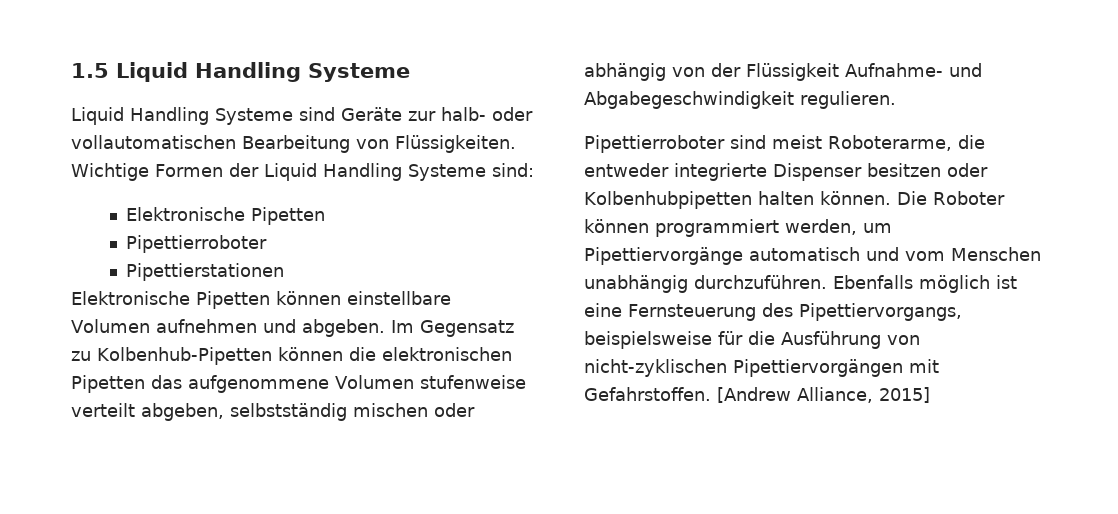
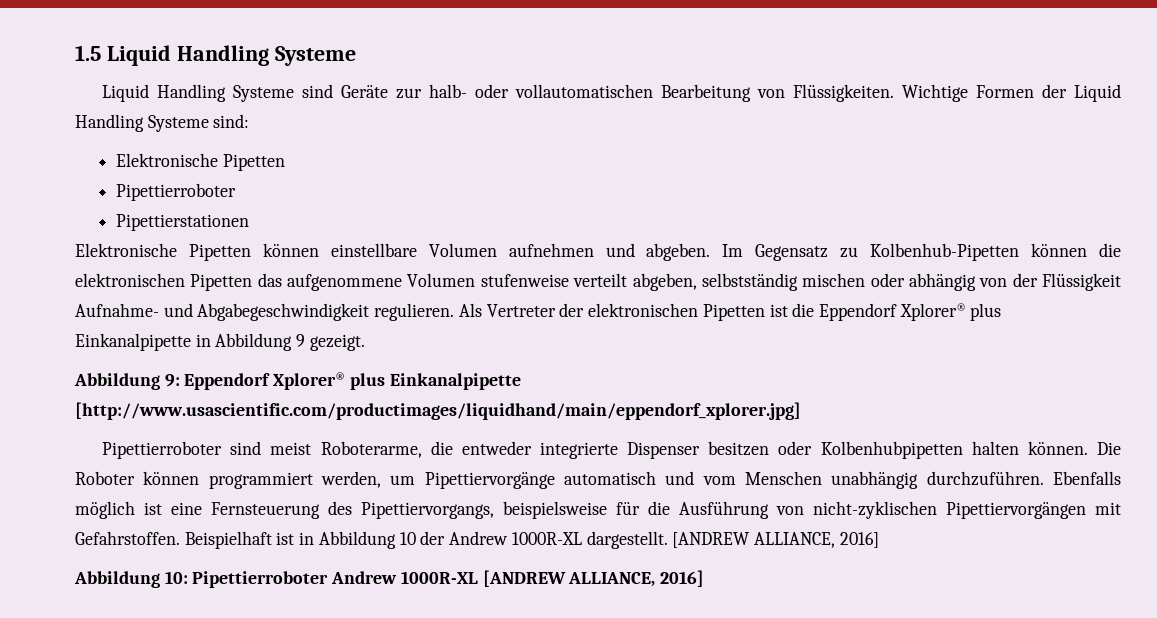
(896, 100) none -> [458,303,1002,321] [75,333,365,351] [74,372,521,390] [75,402,801,420] Als Vertreter der elektronischen Pipetten ist die Eppendorf Xplorer® plus Einkanalpipette in Abbildung 9 gezeigt. // Abbildung 9: Eppendorf Xplorer® plus Einkanalpipette [http://www.usascientific.com/productimages/liquidhand/main/eppendorf_xplorer.jpg]
[717,387,930,403] [Andrew Alliance, 2015] -> [184,531,879,549] [74,570,705,588] Beispielhaft ist in Abbildung 10 der Andrew 1000R-XL dargestellt. [ANDREW ALLIANCE, 2016] // Abbildung 10: Pipettierroboter Andrew 1000R-XL [ANDREW ALLIANCE, 2016]

